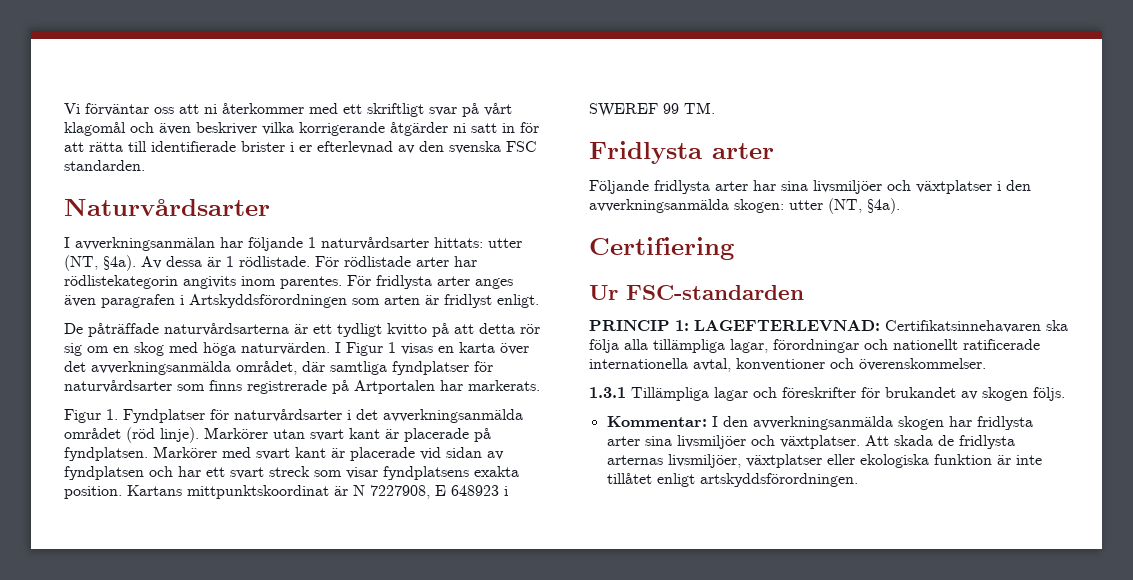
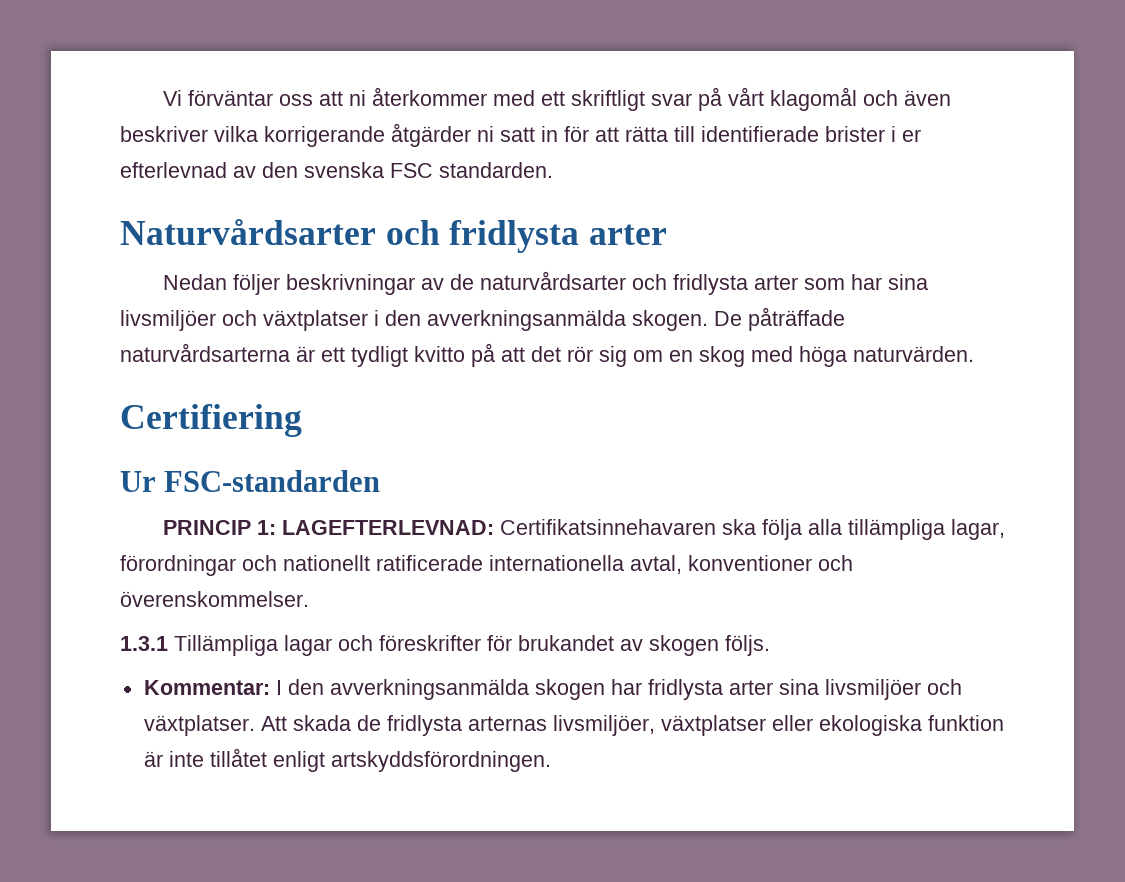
[64,237,522,251] [64,255,477,271] [64,275,513,289] [64,294,539,308] // I avverkningsanmälan har följande 1 naturvårdsarter hittats: utter (NT, §4a). Av dessa är 1 rödlistade. För rödlistade arter har rödlistekategorin angivits inom parentes. För fridlysta arter anges även paragrafen i Artskyddsförordningen som arten är fridlyst enligt. // -> [385,220,667,253] [162,271,928,295] [120,310,708,331] och fridlysta arter // Nedan följer beskrivningar av de naturvårdsarter och fridlysta arter som har sina livsmiljöer och växtplatser i den avverkningsanmälda skogen.
[479,323,515,334] detta -> [531,346,561,362] det
[335,342,529,356] [64,361,493,375] [64,380,540,394] [64,409,523,423] [64,427,491,443] [64,446,504,461] [64,466,519,480] [64,485,508,499] [589,102,715,117] [589,141,774,164] [589,180,1031,194] [589,198,900,214] I Figur 1 visas en karta över det avverkningsanmälda området, där samtliga fyndplatser för naturvårdsarter som finns registrerade på Artportalen har markerats. // Figur 1. Fyndplatser för naturvårdsarter i det avverkningsanmälda området (röd linje). Markörer utan svart kant är placerade på fyndplatsen. Markörer med svart kant är placerade vid sidan av fyndplatsen och har ett svart streck som visar fyndplatsens exakta position. Kartans mittpunktskoordinat är N 7227908, E 648923 i SWEREF 99 TM. // Fridlysta arter // Följande fridlysta arter har sina livsmiljöer och växtplatser i den avverkningsanmälda skogen: utter (NT, §4a). -> (974, 354) none

